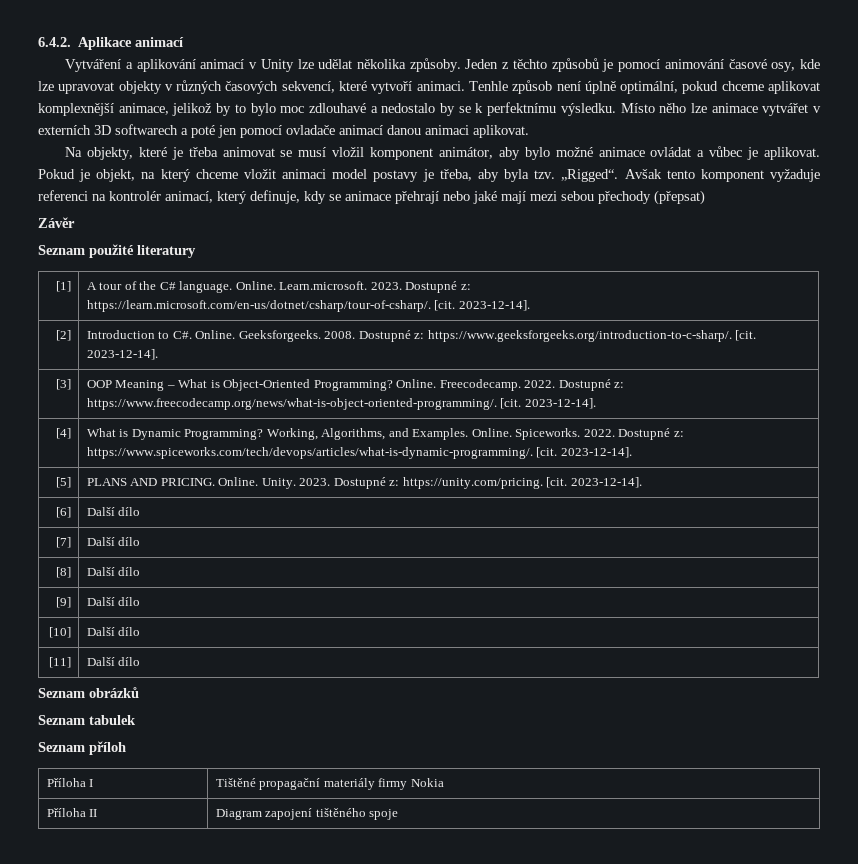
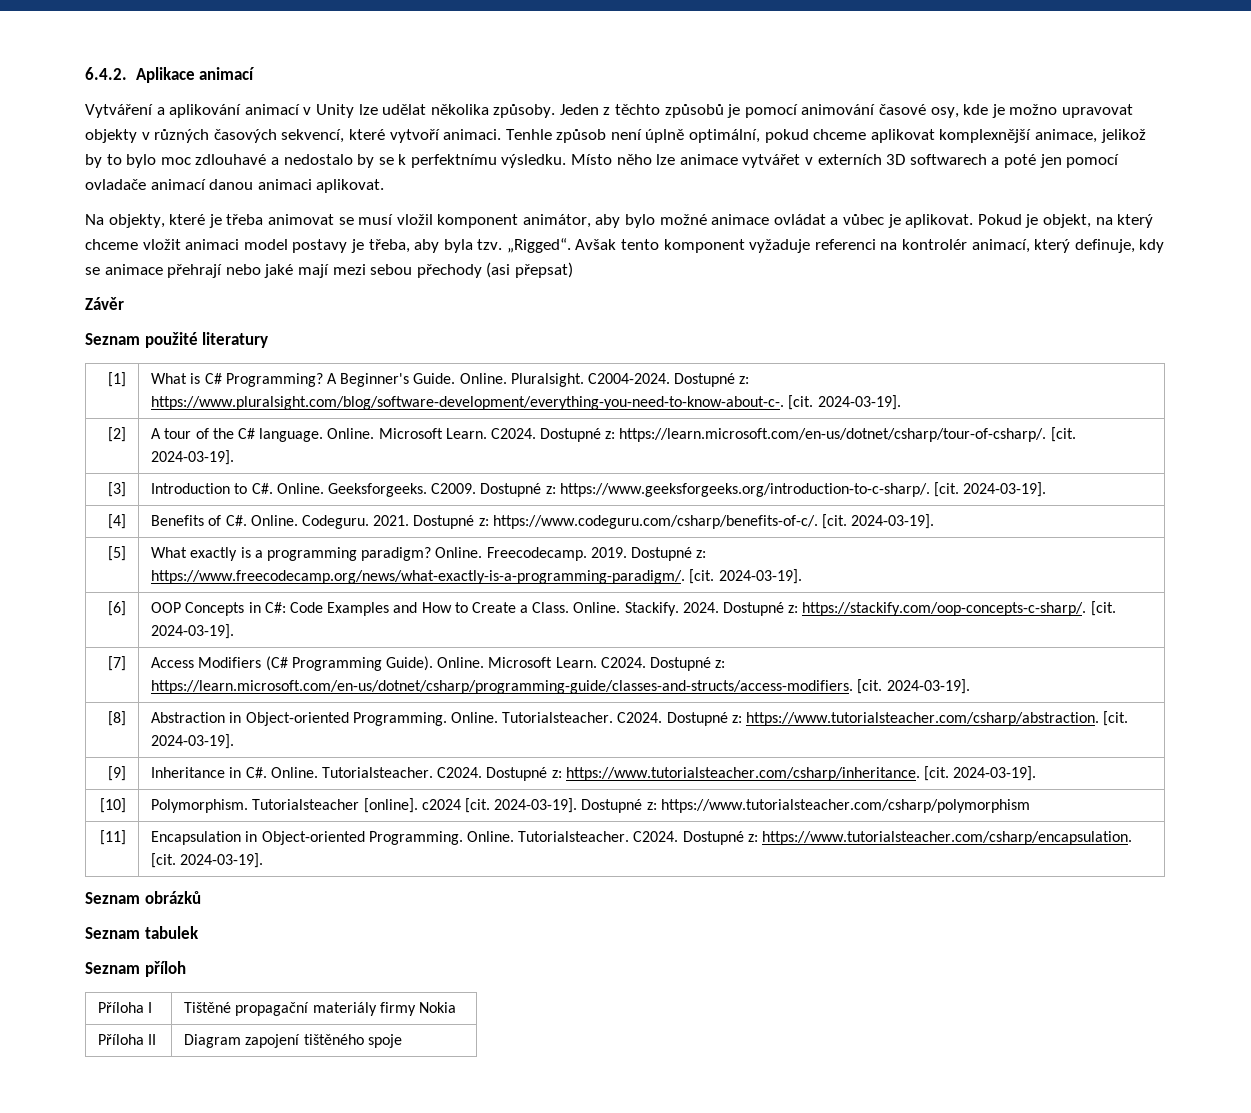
[38,81,54,91] lze -> [991,104,1058,118] je možno
[654,190,705,205] (přepsat) -> [486,262,573,278] (asi přepsat)
(71, 286) none -> [151,373,750,387] [151,395,901,410] [107,427,126,442] | What is C# Programming? A Beginner's Guide. Online. Pluralsight. C2004-2024. Dostupné z: https://www.pluralsight.com/blog/software-development/everything-you-need-to-know-about-c-. [cit. 2024-03-19]. // [2]
[279,281,402,290] Learn.microsoft. 2023. -> [378,428,536,439] Microsoft Learn. C2024.
[458,300,530,311] [55,330,71,341] 2023-12-14]. // [2] -> [151,450,235,465] [107,482,126,497] 2024-03-19]. // [3]
[324,331,356,339] 2008. -> [431,483,477,494] C2009.
[86,349,158,360] [55,379,71,390] [86,379,625,391] [86,398,596,410] [55,428,71,439] [86,428,684,440] [86,447,632,459] [55,477,71,488] [86,477,642,489] [55,507,71,518] [86,507,141,516] [55,537,71,548] [86,537,141,546] [55,567,71,578] [86,567,141,576] [55,597,71,608] [86,597,141,606] [48,627,71,638] [86,627,141,636] [48,657,71,668] [86,657,141,666] 2023-12-14]. // [3] | OOP Meaning – What is Object-Oriented Programming? Online. Freecodecamp. 2022. Dostupné z: https://www.freecodecamp.org/news/what-is-object-oriented-programming/. [cit. 2023-12-14]. // [4] | What is Dynamic Programming? Working, Algorithms, and Examples. Online. Spiceworks. 2022. Dostupné z: https://www.spiceworks.com/tech/devops/articles/what-is-dynamic-programming/. [cit. 2023-12-14]. // [5] | PLANS AND PRICING. Online. Unity. 2023. Dostupné z: https://unity.com/pricing. [cit. 2023-12-14]. // [6] | Další dílo // [7] | Další dílo // [8] | Další dílo // [9] | Další dílo // [10] | Další dílo // [11] | Další dílo -> [963,482,1047,497] [107,514,126,529] [151,514,935,529] [107,546,126,561] [151,547,707,561] [151,569,802,584] [107,601,126,616] [151,601,1116,616] [151,624,235,639] [107,656,126,671] [151,656,726,671] [151,679,970,694] [107,711,126,726] [151,711,1129,726] [151,734,235,749] [107,766,126,781] [151,766,1037,781] [99,798,126,813] [151,798,1030,813] [99,830,126,845] [151,831,1132,845] [151,853,264,868] 2024-03-19]. // [4] | Benefits of C#. Online. Codeguru. 2021. Dostupné z: https://www.codeguru.com/csharp/benefits-of-c/. [cit. 2024-03-19]. // [5] | What exactly is a programming paradigm? Online. Freecodecamp. 2019. Dostupné z: https://www.freecodecamp.org/news/what-exactly-is-a-programming-paradigm/. [cit. 2024-03-19]. // [6] | OOP Concepts in C#: Code Examples and How to Create a Class. Online. Stackify. 2024. Dostupné z: https://stackify.com/oop-concepts-c-sharp/. [cit. 2024-03-19]. // [7] | Access Modifiers (C# Programming Guide). Online. Microsoft Learn. C2024. Dostupné z: https://learn.microsoft.com/en-us/dotnet/csharp/programming-guide/classes-and-structs/access-modifiers. [cit. 2024-03-19]. // [8] | Abstraction in Object-oriented Programming. Online. Tutorialsteacher. C2024. Dostupné z: https://www.tutorialsteacher.com/csharp/abstraction. [cit. 2024-03-19]. // [9] | Inheritance in C#. Online. Tutorialsteacher. C2024. Dostupné z: https://www.tutorialsteacher.com/csharp/inheritance. [cit. 2024-03-19]. // [10] | Polymorphism. Tutorialsteacher [online]. c2024 [cit. 2024-03-19]. Dostupné z: https://www.tutorialsteacher.com/csharp/polymorphism // [11] | Encapsulation in Object-oriented Programming. Online. Tutorialsteacher. C2024. Dostupné z: https://www.tutorialsteacher.com/csharp/encapsulation. [cit. 2024-03-19].

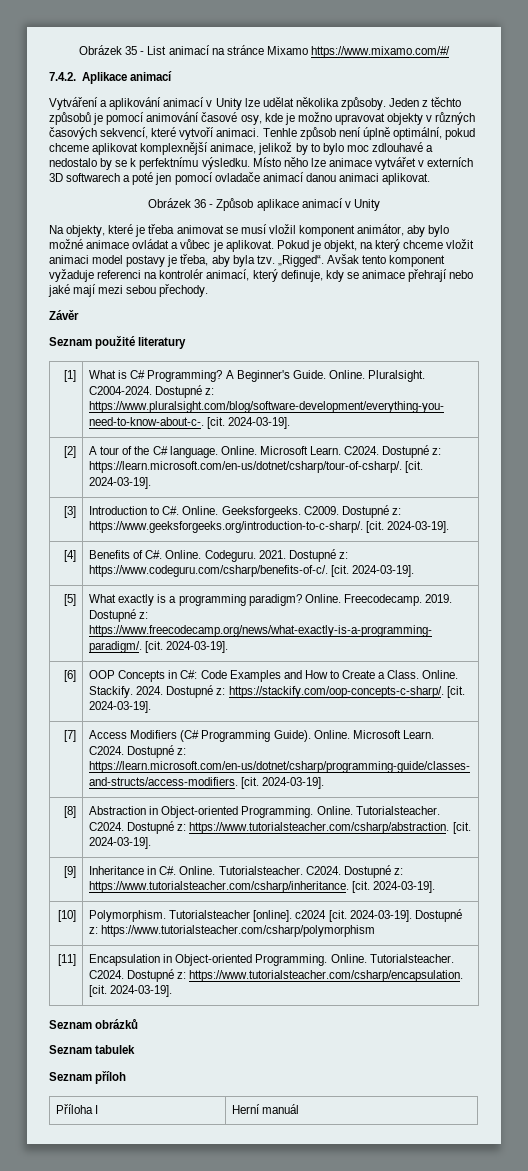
[85,67,127,80] 6.4.2. -> [79,45,450,58] [49,72,76,81] Obrázek 35 - List animací na stránce Mixamo https://www.mixamo.com/#/ // 7.4.2.
(385, 186) none -> [148,198,380,211] // Obrázek 36 - Způsob aplikace animací v Unity
[416,262,573,278] přechody (asi přepsat) -> [159,284,209,297] přechody.
[184,1002,456,1016] [98,1034,157,1045] [184,1034,402,1048] Tištěné propagační materiály firmy Nokia // Příloha II | Diagram zapojení tištěného spoje -> [232,1104,300,1114] Herní manuál

